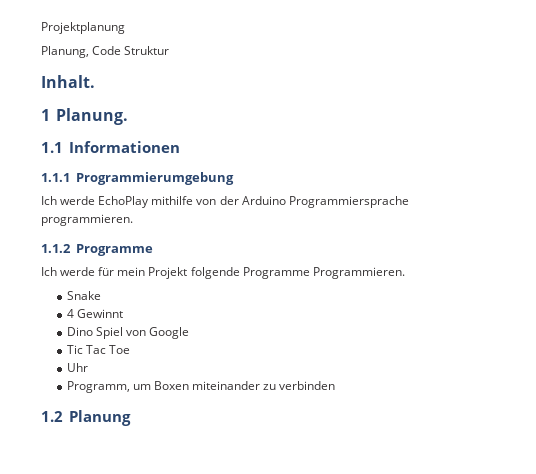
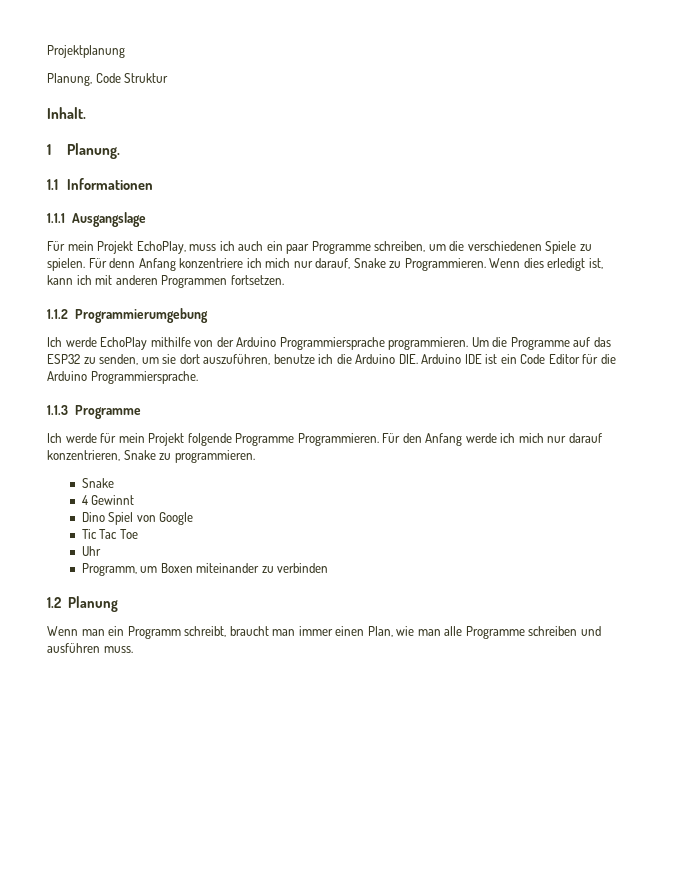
(70, 177) none -> [71,212,146,227] [47,241,592,254] [47,258,603,271] [47,275,284,288] [47,309,68,319] Ausgangslage // Für mein Projekt EchoPlay, muss ich auch ein paar Programme schreiben, um die verschiedenen Spiele zu spielen. Für denn Anfang konzentriere ich mich nur darauf, Snake zu Programmieren. Wenn dies erledigt ist, kann ich mit anderen Programmen fortsetzen. // 1.1.2
[41,244,71,253] // 1.1.2 -> [471,337,611,350] [47,354,616,365] [47,371,198,384] [47,405,68,415] Um die Programme auf das ESP32 zu senden, um sie dort auszuführen, benutze ich die Arduino DIE. Arduino IDE ist ein Code Editor für die Arduino Programmiersprache. // 1.1.3
(405, 273) none -> [382,433,602,446] [47,450,255,463] Für den Anfang werde ich mich nur darauf konzentrieren, Snake zu programmieren.
(131, 418) none -> [47,626,601,639] [47,643,133,653] // Wenn man ein Programm schreibt, braucht man immer einen Plan, wie man alle Programme schreiben und ausführen muss.

